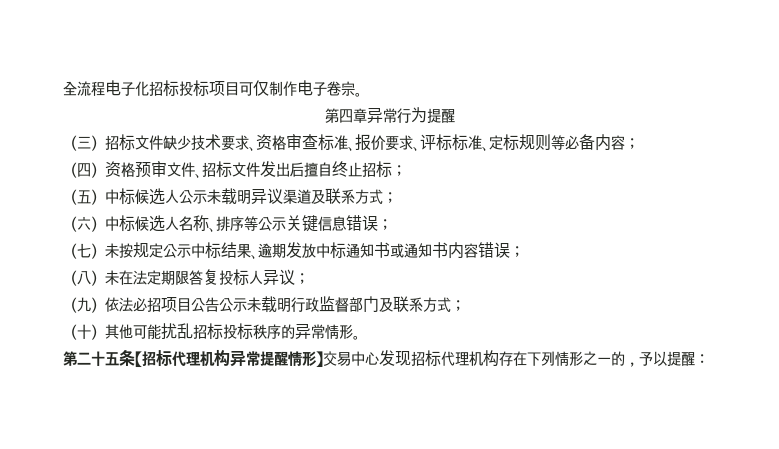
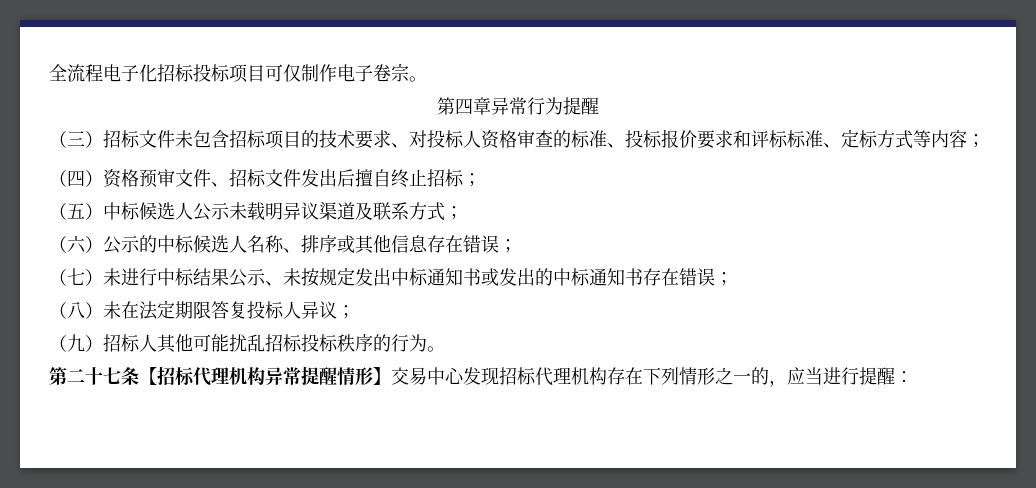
[163,134,355,151] 缺少技术要求、资格审查标准、 -> [175,130,662,149] 未包含招标项目的技术要求、对投标人资格审查的标准、投标
[413,146,420,151] 、 -> [733,130,751,148] 和
[519,134,595,151] 规则等必备 -> [877,130,931,149] 方式等
(105, 224) none -> [103,235,157,254] 公示的
[244,215,347,232] 等公示关键信息 -> [337,235,463,254] 或其他信息存在
[119,242,478,259] 按规定公示中标结果、逾期发放中标通知书或通知书内容 -> [121,267,679,287] 进行中标结果公示、未按规定发出中标通知书或发出的中标通知书存在
[105,296,465,313] [63,324,105,340] 依法必招项目公告公示未载明行政监督部门及联系方式； // （十） -> [103,334,157,352] 招标人
[295,324,353,339] 异常情形 -> [391,334,427,352] 行为
[105,352,119,366] 五 -> [103,367,121,384] 七
[639,351,667,366] 予以 -> [787,367,859,385] 应当进行

